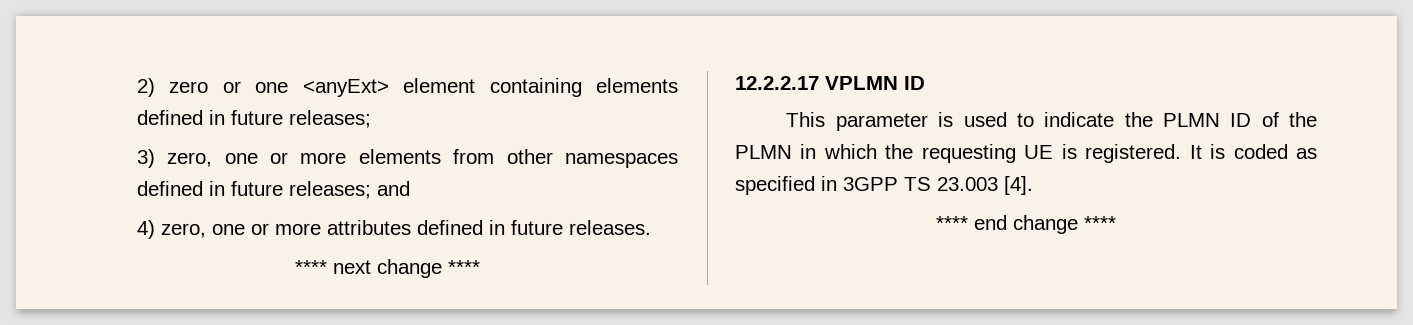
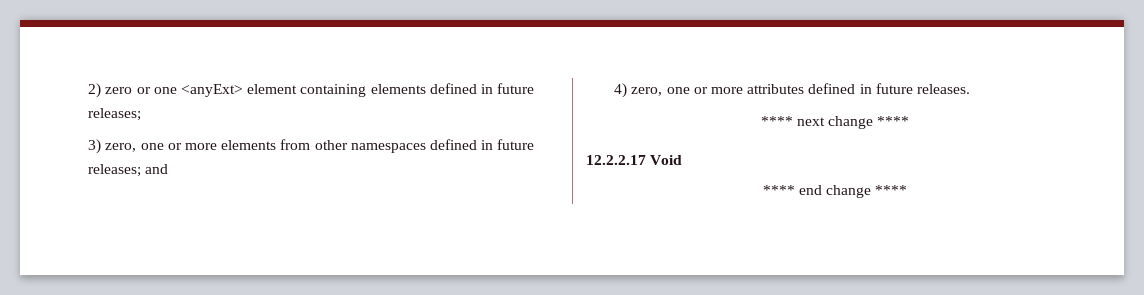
[825,76,925,90] [786,112,1317,131] [735,144,1317,163] [735,176,1033,195] VPLMN ID // This parameter is used to indicate the PLMN ID of the PLMN in which the requesting UE is registered. It is coded as specified in 3GPP TS 23.003 [4]. -> [650,155,683,165] Void

